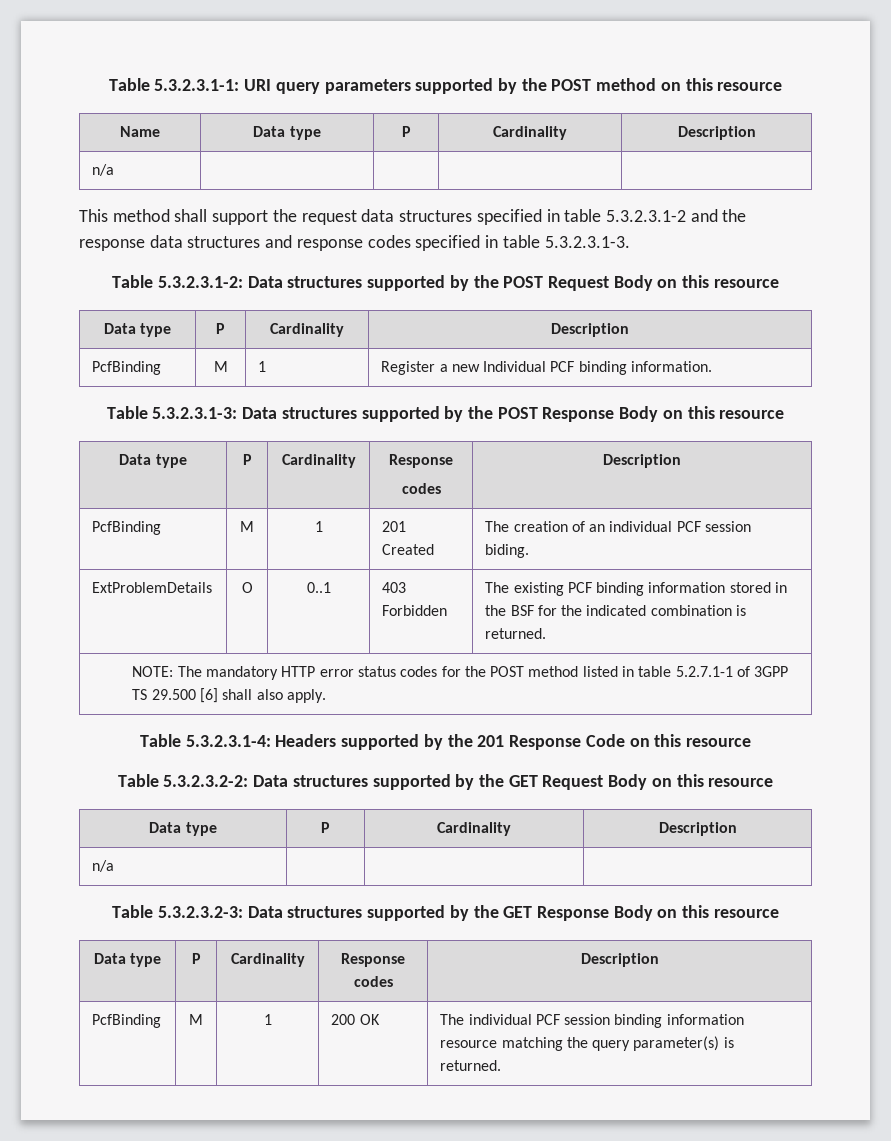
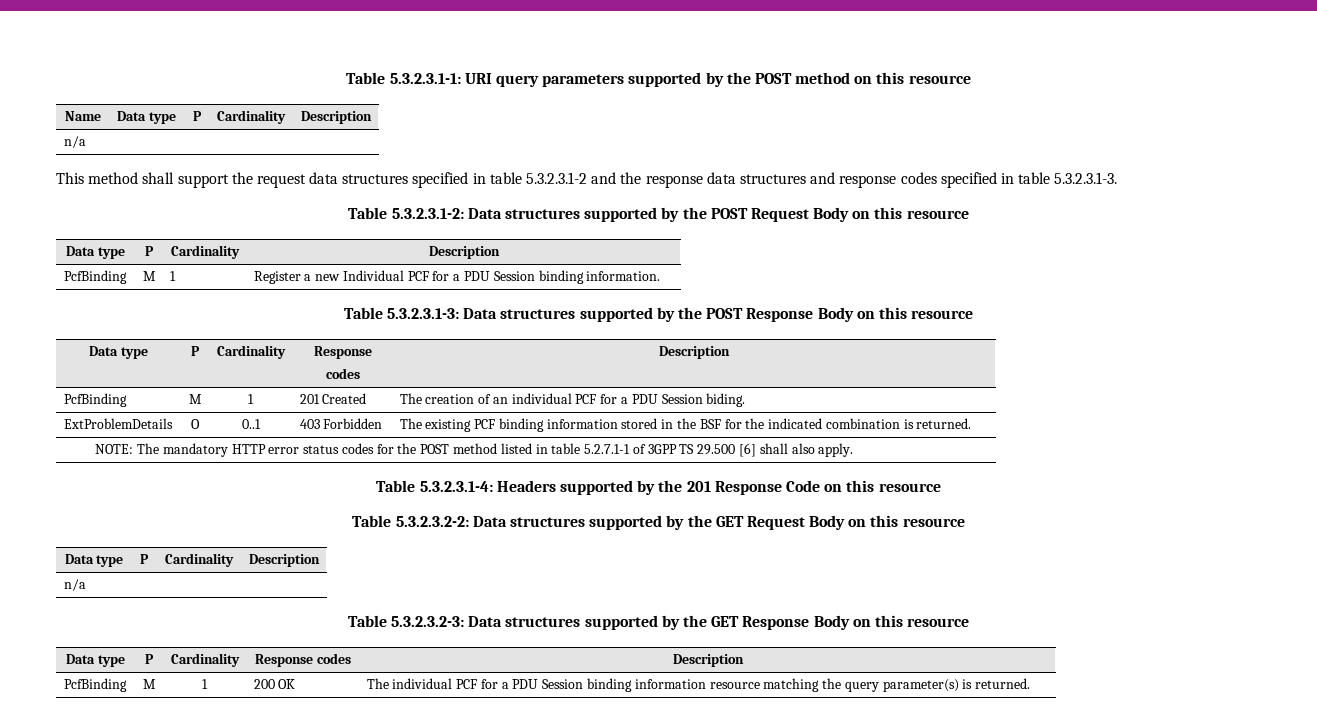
(575, 366) none -> [432,271,535,281] for a PDU Session
[705,521,752,532] session -> [600,394,703,404] for a PDU Session
[564,1014,611,1025] session -> [480,679,584,689] for a PDU Session

